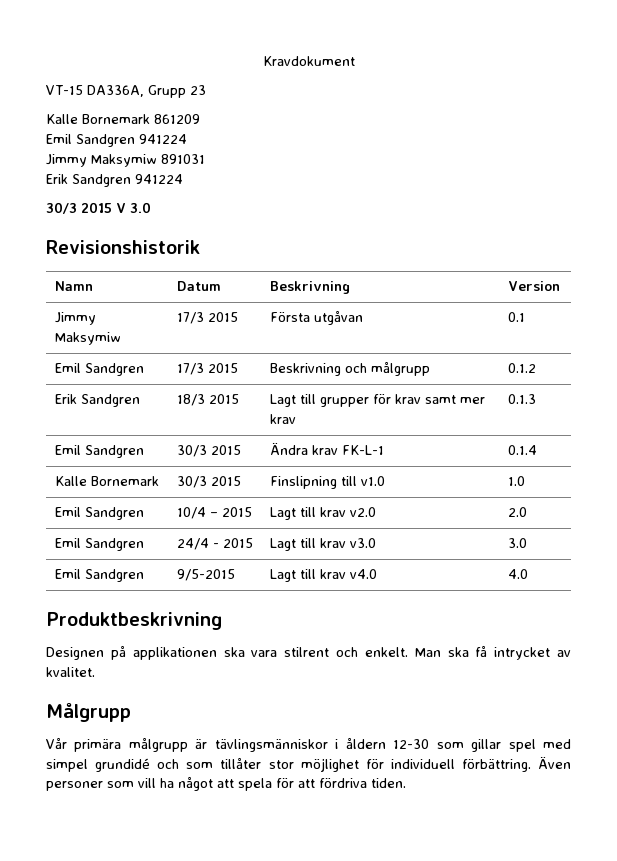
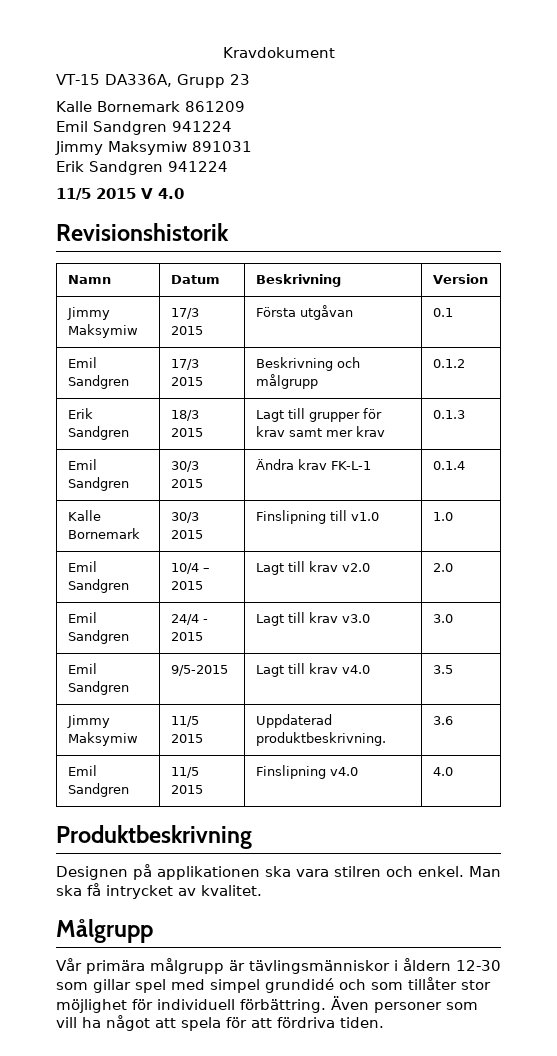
[46,202,77,214] 30/3 -> [56,188,91,200] 11/5
[130,202,151,213] 3.0 -> [158,188,184,199] 4.0
(377, 574) none -> [432,665,453,674] [66,715,110,728] [67,732,138,746] [170,716,199,727] [170,734,203,743] [255,714,332,728] [255,732,386,746] [432,716,453,725] [67,765,97,776] [67,783,129,797] [170,767,199,778] [170,785,203,794] [255,765,358,779] | 3.5 // Jimmy Maksymiw | 11/5 2015 | Uppdaterad produktbeskrivning. | 3.6 // Emil Sandgren | 11/5 2015 | Finslipning v4.0
[284,647,408,657] stilrent och enkelt. -> [334,866,464,877] stilren och enkel.

